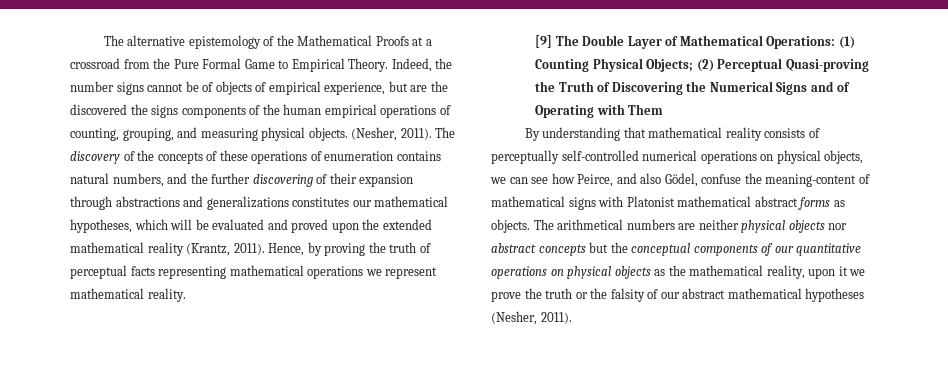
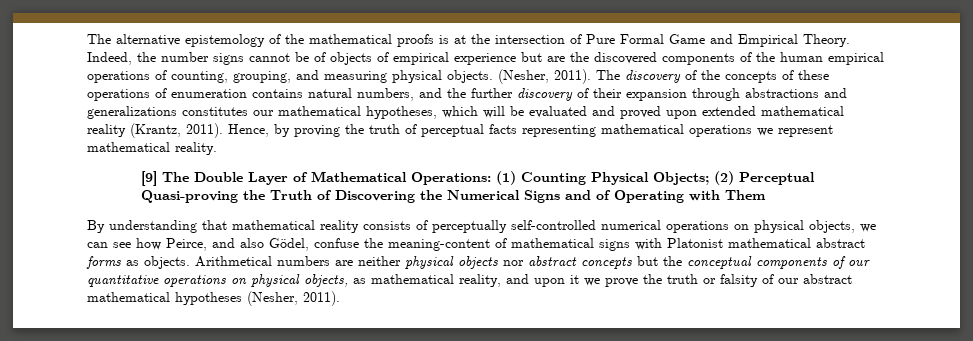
[297,35,432,46] [70,58,171,69] Mathematical Proofs at a crossroad from the -> [309,34,582,47] mathematical proofs is at the intersection of
[278,60,289,69] to -> [710,34,733,44] and
[324,82,386,95] experience, -> [454,53,516,65] experience
[130,104,179,118] the signs -> (657, 58) none
[252,174,313,187] discovering -> [517,88,573,101] discovery
[362,219,380,230] the -> (697, 114) none
[533,219,624,230] The arithmetical -> [195,256,272,267] Arithmetical
[614,265,686,279] objects as the -> [304,274,366,287] objects, as
(805, 272) none -> [506,274,529,284] and
[590,288,608,299] the -> (716, 281) none

